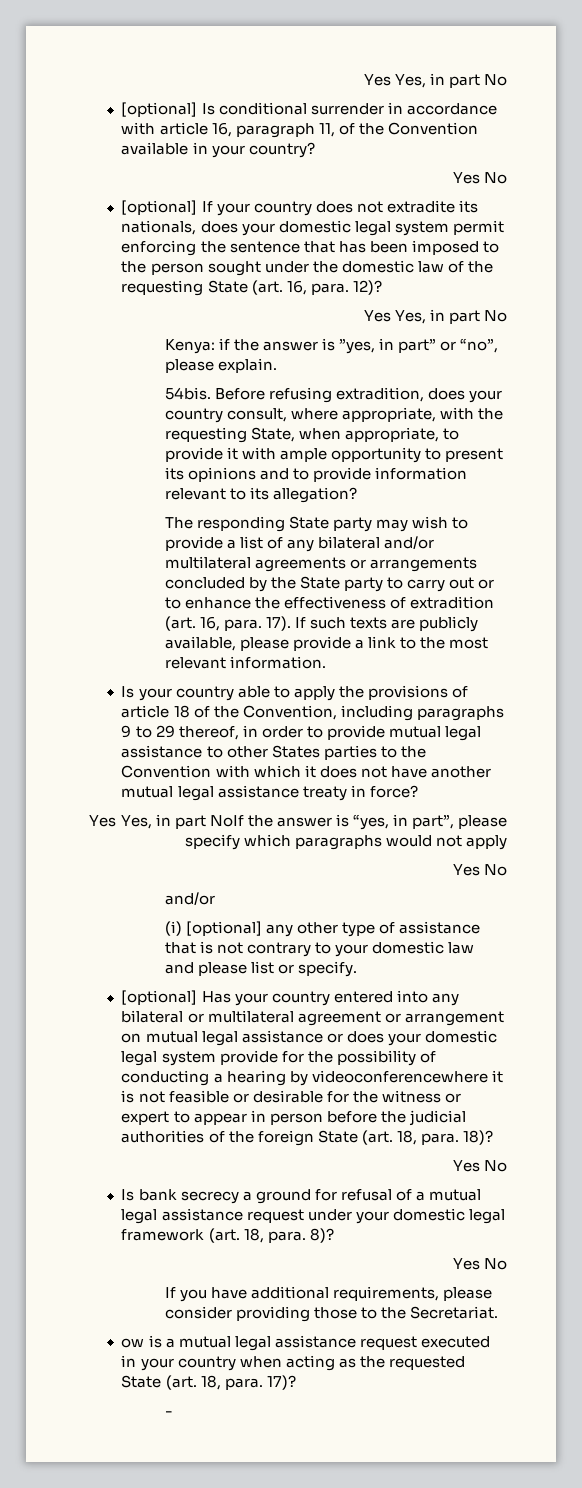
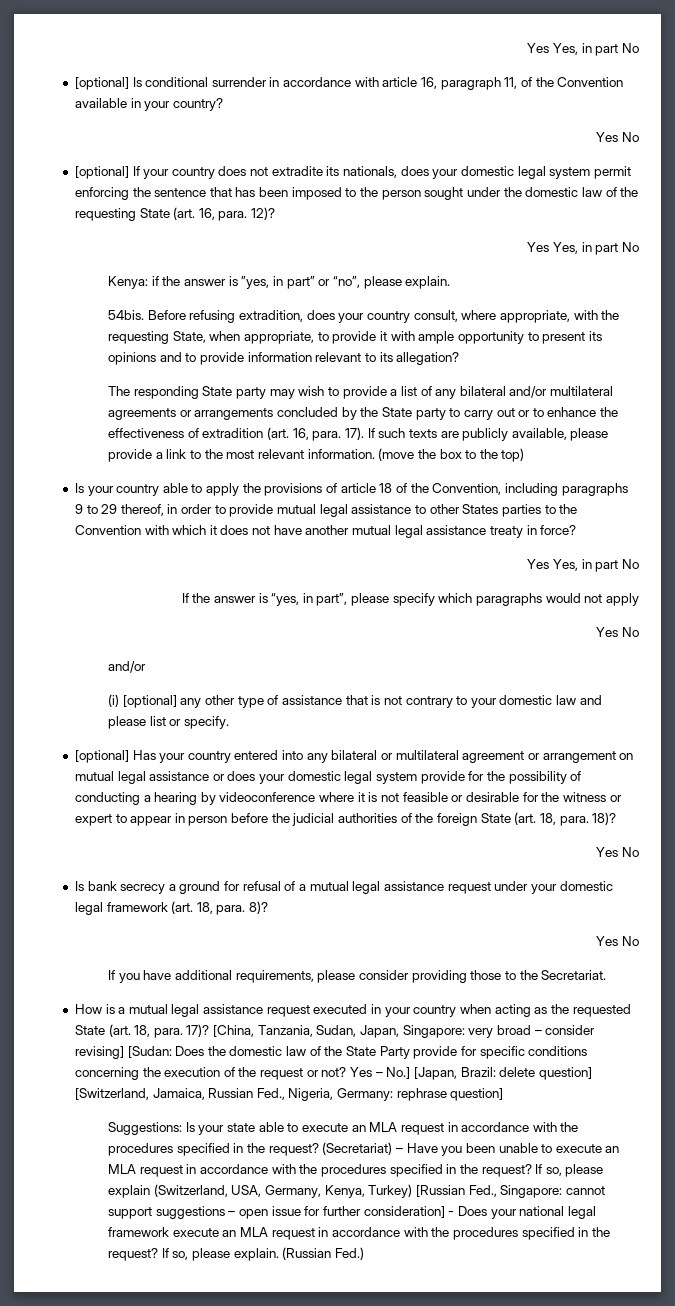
(326, 662) none -> [378,448,525,462] (move the box to the top)
[209,815,244,827] NoIf -> [622,559,639,569] [181,593,189,603] No // If
[311,1070,488,1083] videoconferencewhere -> [219,792,355,802] videoconference where
[121,1338,145,1348] ow -> [74,1004,102,1014] How
[164,1411,173,1416] // - -> [213,1025,596,1038] [74,1046,588,1059] [74,1067,592,1080] [74,1088,504,1101] [108,1122,579,1135] [108,1142,620,1156] [108,1164,604,1177] [108,1184,605,1198] [108,1206,596,1219] [108,1227,610,1240] [108,1247,364,1261] [China, Tanzania, Sudan, Japan, Singapore: very broad – consider revising] [Sudan: Does the domestic law of the State Party provide for specific conditions concerning the execution of the request or not? Yes – No.] [Japan, Brazil: delete question] [Switzerland, Jamaica, Russian Fed., Nigeria, Germany: rephrase question] // Suggestions: Is your state able to execute an MLA request in accordance with the procedures specified in the request? (Secretariat) – Have you been unable to execute an MLA request in accordance with the procedures specified in the request? If so, please explain (Switzerland, USA, Germany, Kenya, Turkey) [Russian Fed., Singapore: cannot support suggestions – open issue for further consideration] - Does your national legal framework execute an MLA request in accordance with the procedures specified in the request? If so, please explain. (Russian Fed.)

